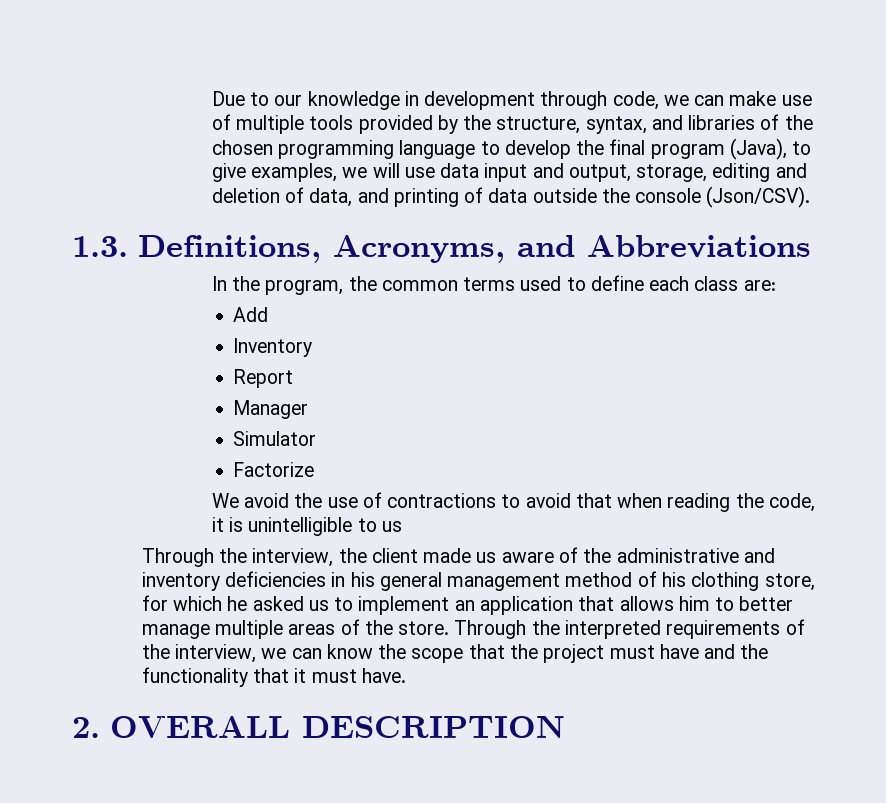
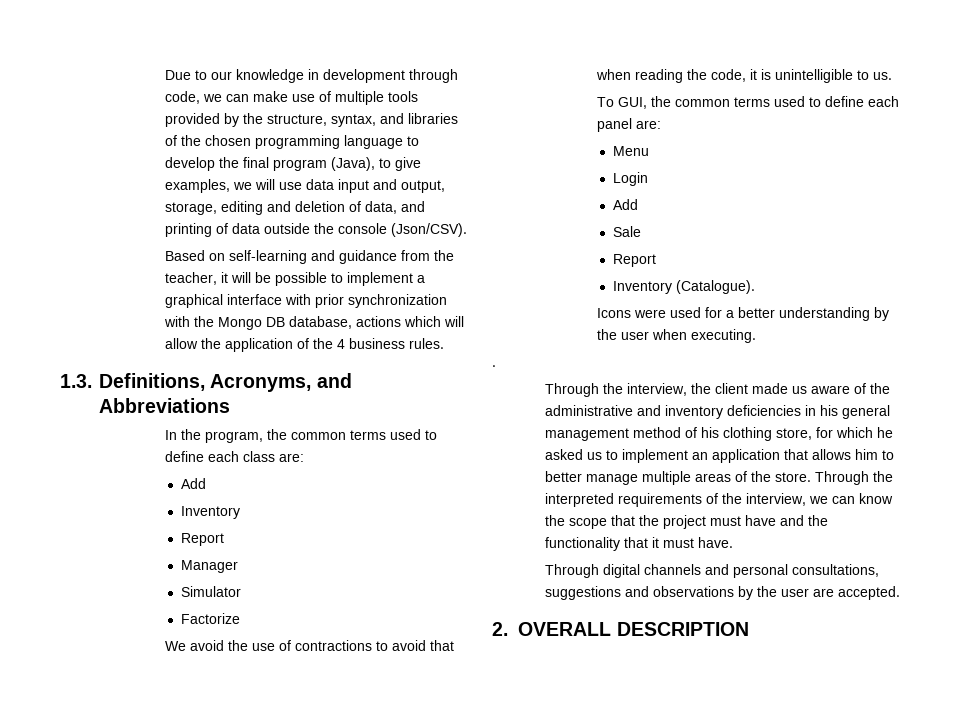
(811, 197) none -> [165,250,455,264] [165,272,426,286] [165,294,448,308] [164,316,465,330] [165,338,445,352] // Based on self-learning and guidance from the teacher, it will be possible to implement a graphical interface with prior synchronization with the Mongo DB database, actions which will allow the application of the 4 business rules.
[381,521,402,532] us -> [873,72,893,80] [597,96,900,109] [597,118,662,132] [612,146,649,156] [612,172,648,186] [612,199,638,210] [612,226,641,237] [612,254,656,267] [612,280,755,294] [597,307,890,321] [597,329,757,343] [492,365,496,367] us. // To GUI, the common terms used to define each panel are: // Menu // Login // Add // Sale // Report // Inventory (Catalogue). // Icons were used for a better understanding by the user when executing. // .
(406, 675) none -> [544,564,879,578] [544,586,900,600] // Through digital channels and personal consultations, suggestions and observations by the user are accepted.

